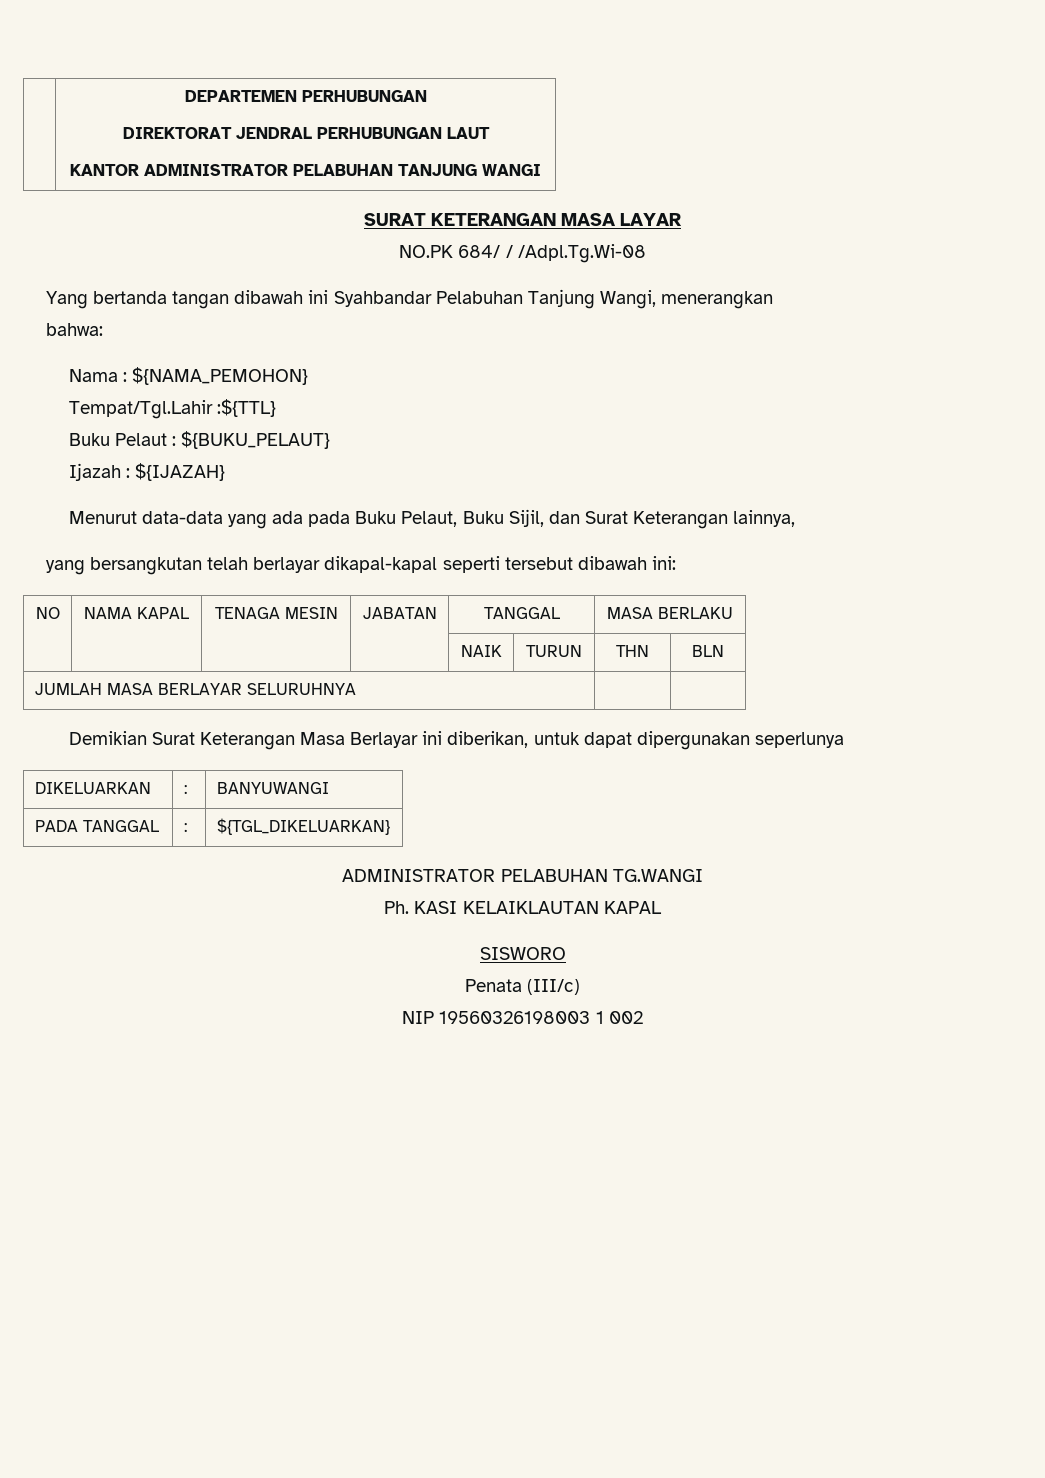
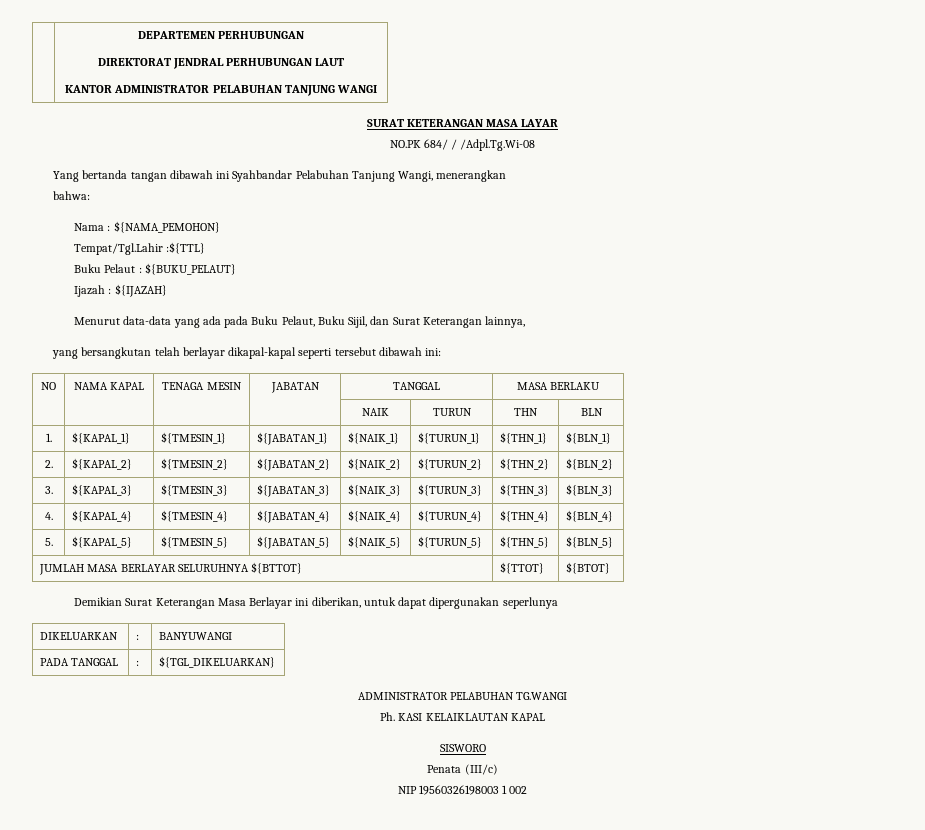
(724, 651) none -> [45,433,52,442] [72,432,131,444] [161,432,227,444] [257,432,329,445] [348,432,400,444] [418,432,481,444] [500,432,548,444] [566,432,612,444] [44,460,53,468] [72,458,133,470] [161,458,229,470] [257,458,331,471] [348,458,402,470] [418,458,483,470] [500,458,550,470] [566,458,614,470] [44,486,53,494] [72,484,133,496] [161,484,229,496] [257,484,331,497] [348,484,402,496] [418,484,483,496] [500,484,550,496] [566,484,614,496] [44,512,53,520] [72,510,133,522] [161,510,229,522] [257,510,331,523] [348,510,402,522] [418,510,483,522] [500,510,550,522] [566,510,614,522] [44,538,53,546] [72,536,133,548] [161,536,229,548] [257,536,331,549] [348,536,402,548] [418,536,483,548] [500,536,550,548] [566,536,614,548] // 1. | ${KAPAL_1} | ${TMESIN_1} | ${JABATAN_1} | ${NAIK_1} | ${TURUN_1} | ${THN_1} | ${BLN_1} // 2. | ${KAPAL_2} | ${TMESIN_2} | ${JABATAN_2} | ${NAIK_2} | ${TURUN_2} | ${THN_2} | ${BLN_2} // 3. | ${KAPAL_3} | ${TMESIN_3} | ${JABATAN_3} | ${NAIK_3} | ${TURUN_3} | ${THN_3} | ${BLN_3} // 4. | ${KAPAL_4} | ${TMESIN_4} | ${JABATAN_4} | ${NAIK_4} | ${TURUN_4} | ${THN_4} | ${BLN_4} // 5. | ${KAPAL_5} | ${TMESIN_5} | ${JABATAN_5} | ${NAIK_5} | ${TURUN_5} | ${THN_5} | ${BLN_5}
(356, 689) | | -> [251,562,303,574] [500,562,545,574] [566,562,611,574] ${BTTOT} | ${TTOT} | ${BTOT}

